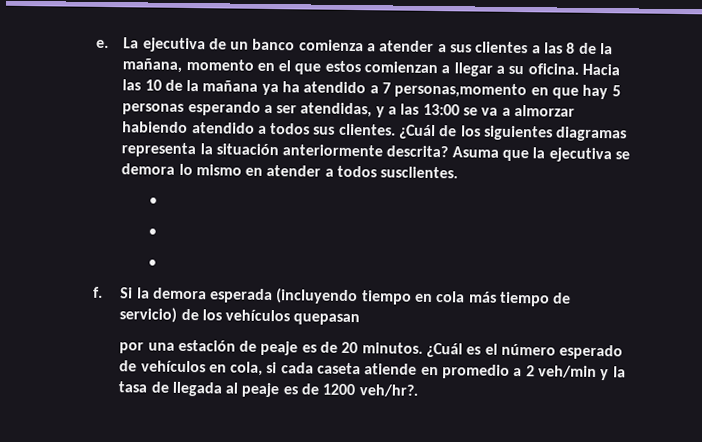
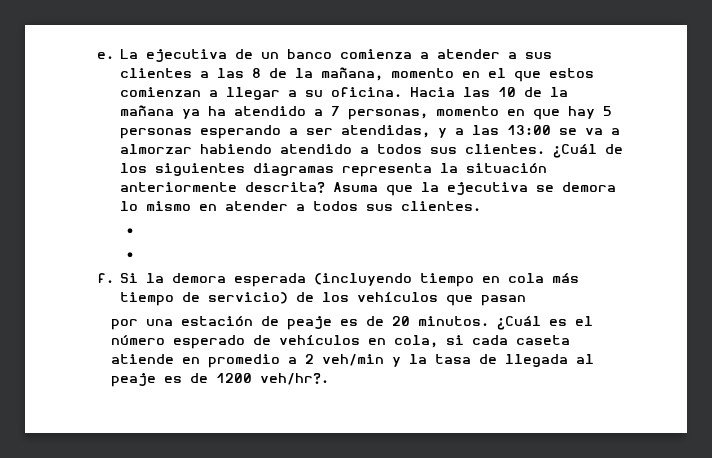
[394,82,528,99] personas,momento -> [348,106,500,120] personas, momento
[380,166,459,179] [148,197,158,206] susclientes. // • -> [366,201,482,211] sus clientes.
[293,313,361,326] quepasan -> [446,295,527,306] que pasan

